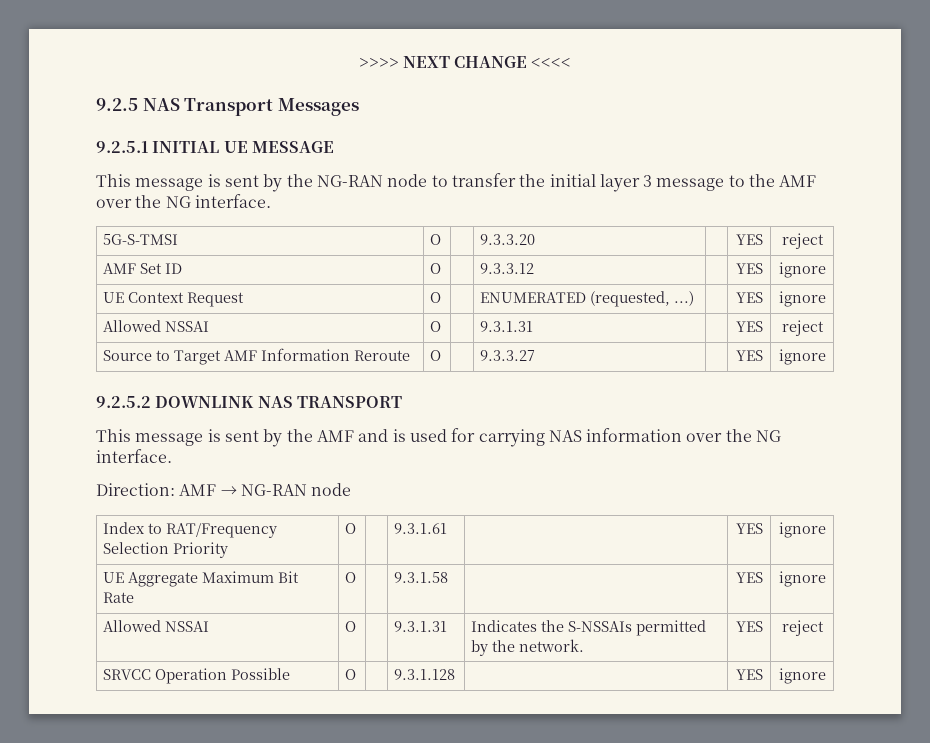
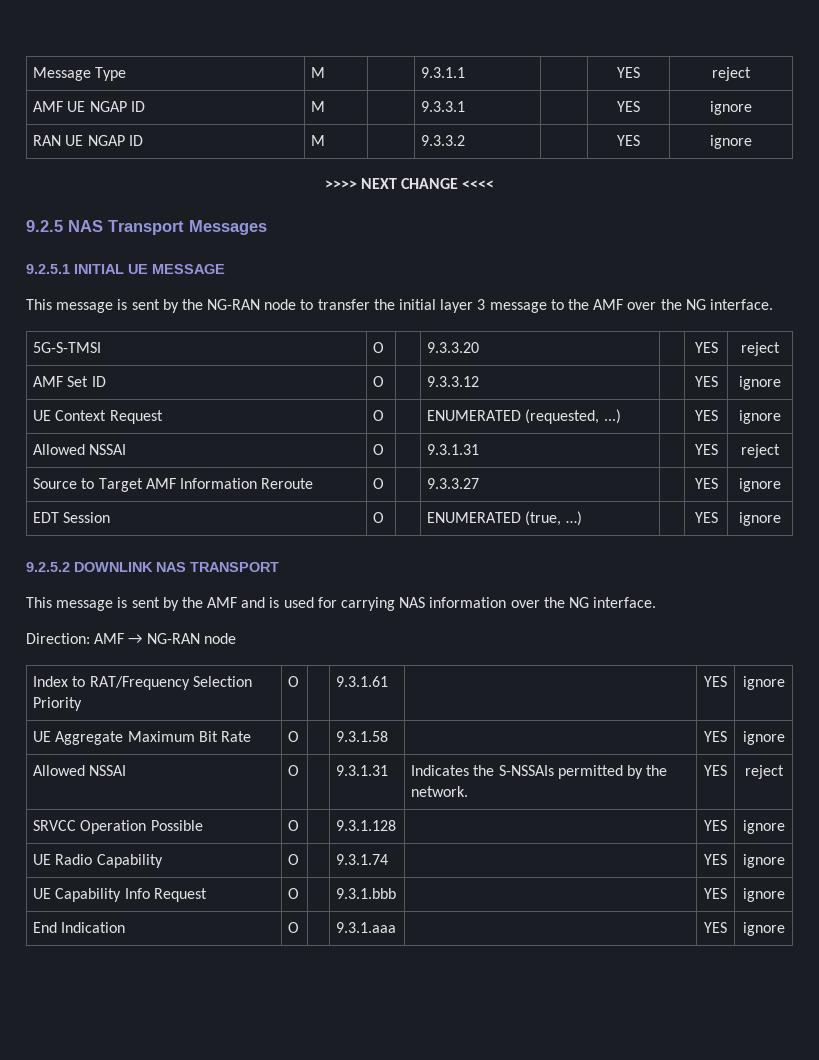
(358, 63) none -> [33,67,127,81] [311,67,326,78] [421,67,466,78] [617,67,640,78] [712,67,751,81] [33,101,145,112] [311,101,326,112] [421,101,466,112] [617,101,640,112] [710,101,752,115] [33,135,143,146] [311,135,326,146] [421,135,466,146] [617,135,640,146] [710,135,752,149] Message Type | M | | 9.3.1.1 | | YES | reject // AMF UE NGAP ID | M | | 9.3.3.1 | | YES | ignore // RAN UE NGAP ID | M | | 9.3.3.2 | | YES | ignore //
(826, 357) none -> [33,512,111,523] [373,512,385,523] [427,511,582,526] [694,512,718,523] [739,512,781,526] // EDT Session | O | | ENUMERATED (true, …) | | YES | ignore
(826, 676) none -> [33,854,163,868] [288,854,300,865] [336,854,389,865] [704,854,727,865] [742,854,785,868] [33,888,207,902] [288,888,300,899] [336,888,397,899] [704,888,727,899] [742,888,785,902] [33,922,126,933] [288,922,300,933] [336,922,397,933] [704,922,727,933] [742,922,785,936] // UE Radio Capability | O | | 9.3.1.74 | | YES | ignore // UE Capability Info Request | O | | 9.3.1.bbb | | YES | ignore // End Indication | O | | 9.3.1.aaa | | YES | ignore

